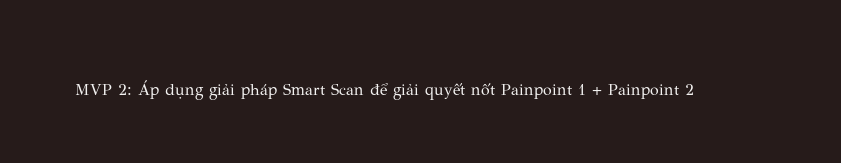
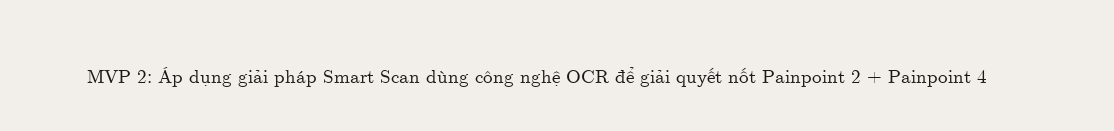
(364, 89) none -> [426,70,609,87] dùng công nghệ OCR
[578,84,586,95] 1 -> [851,70,861,83] 2
[685,84,694,95] 2 -> [977,70,987,83] 4

